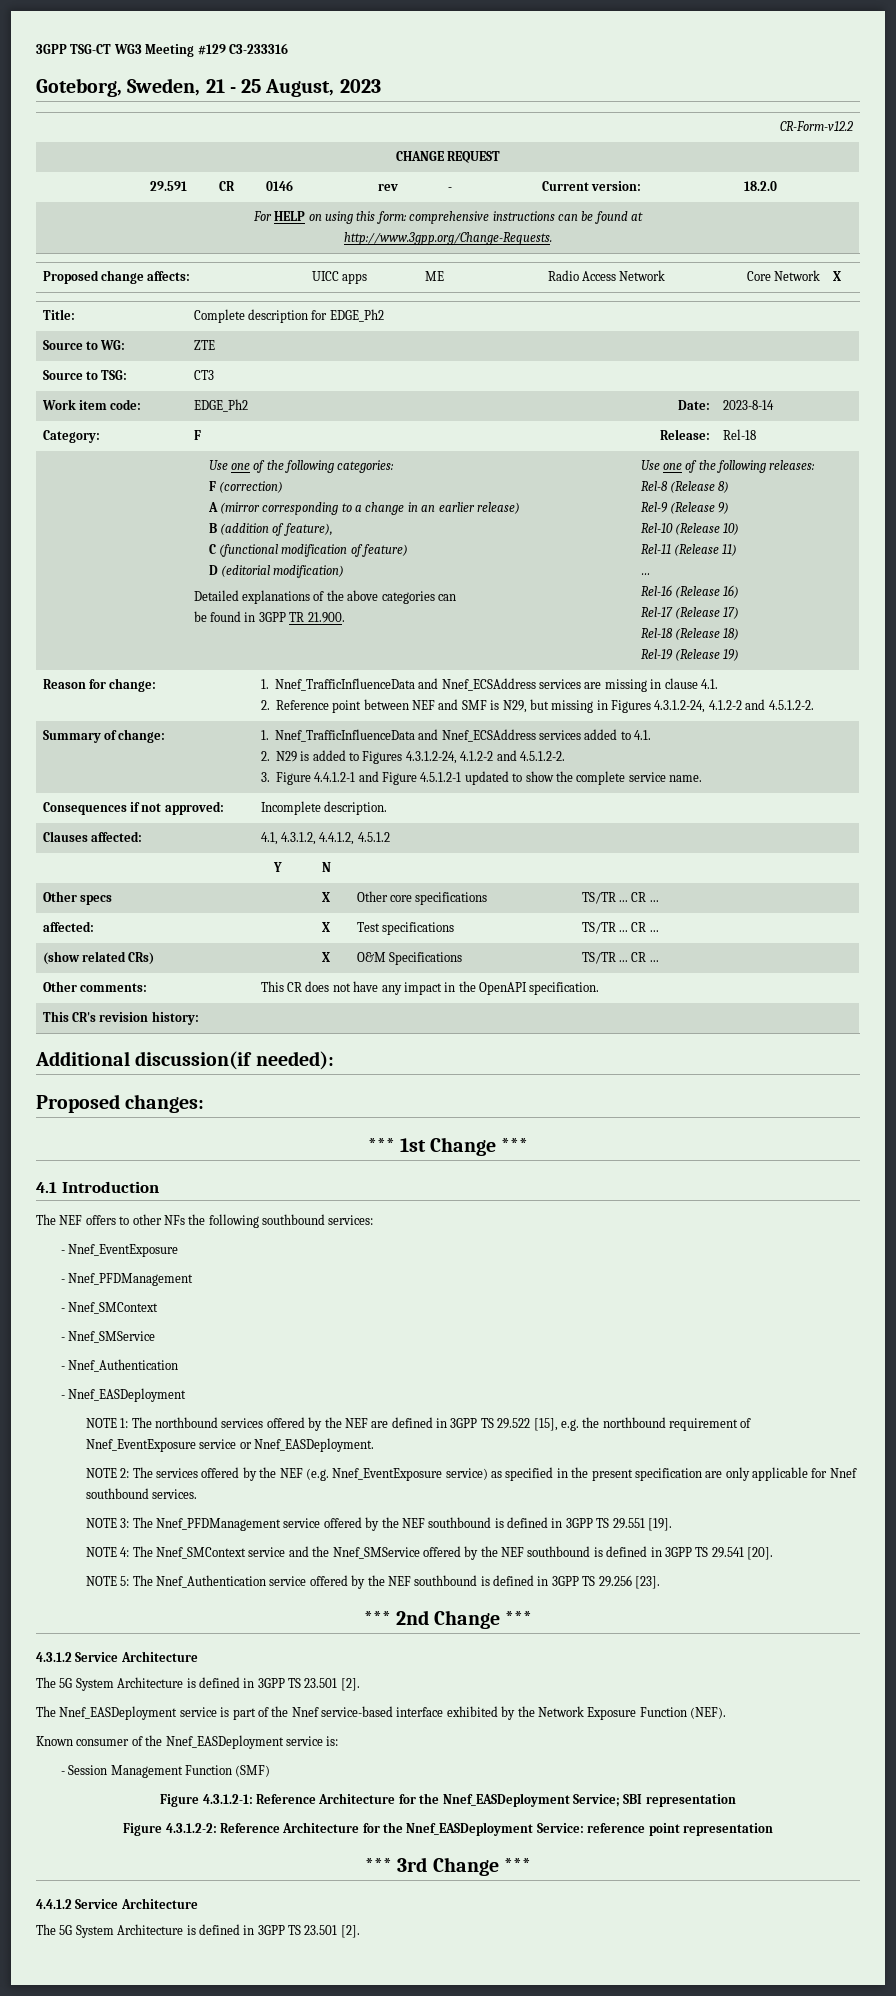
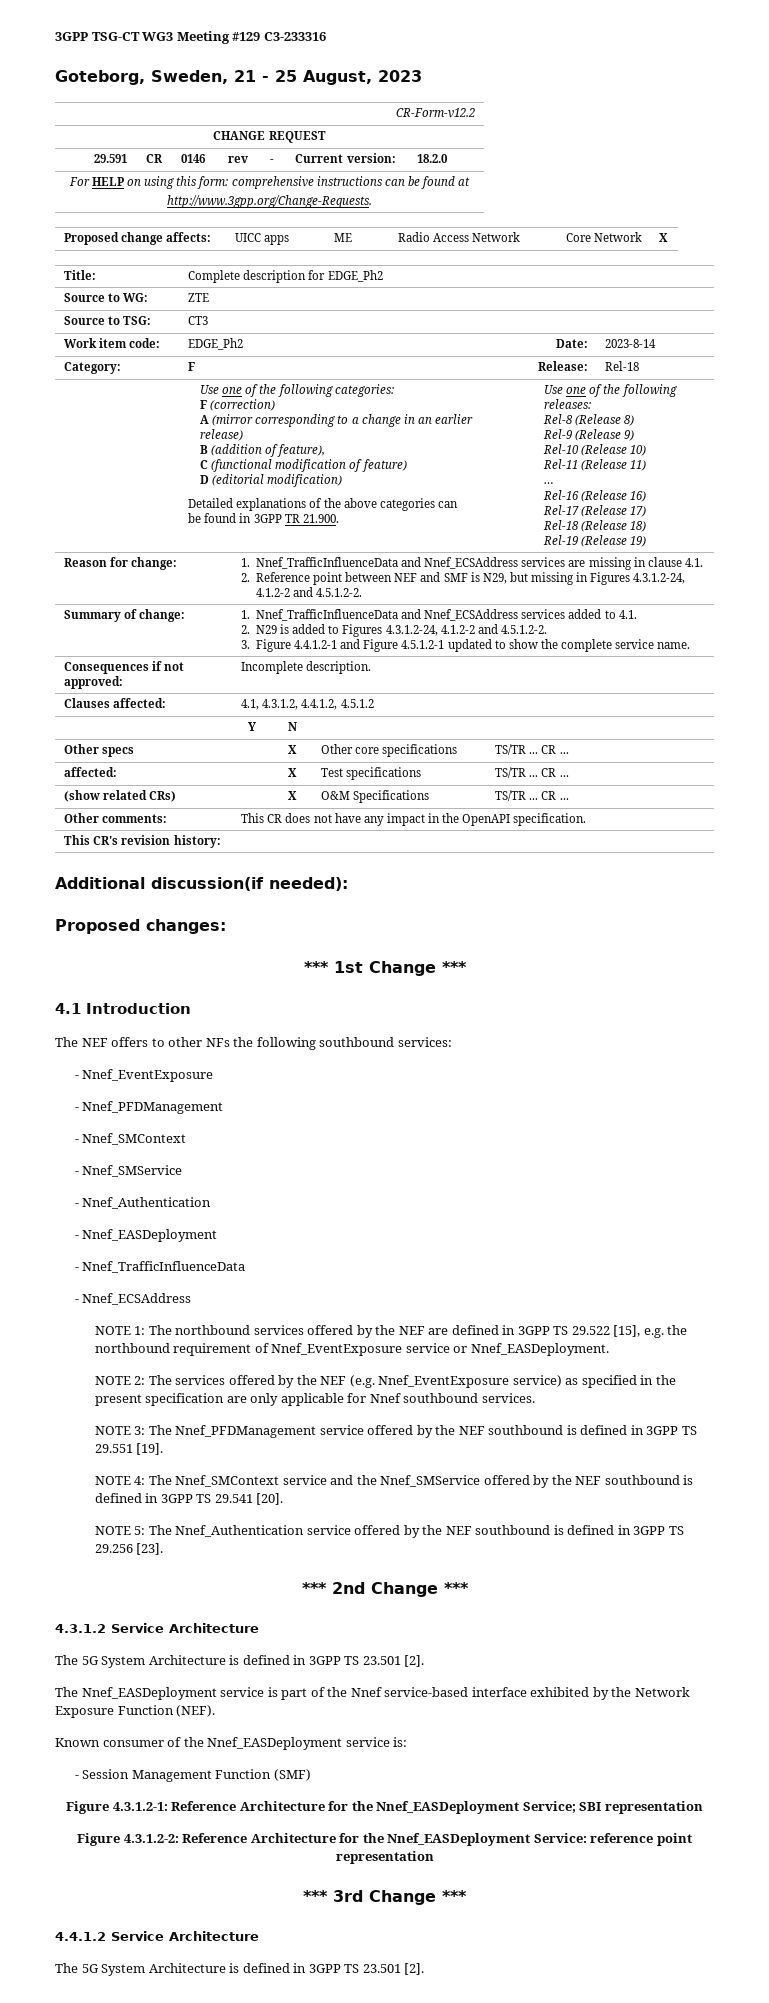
(187, 1395) none -> [74,1261,246,1273] [74,1293,192,1305] // - Nnef_TrafficInfluenceData // - Nnef_ECSAddress

